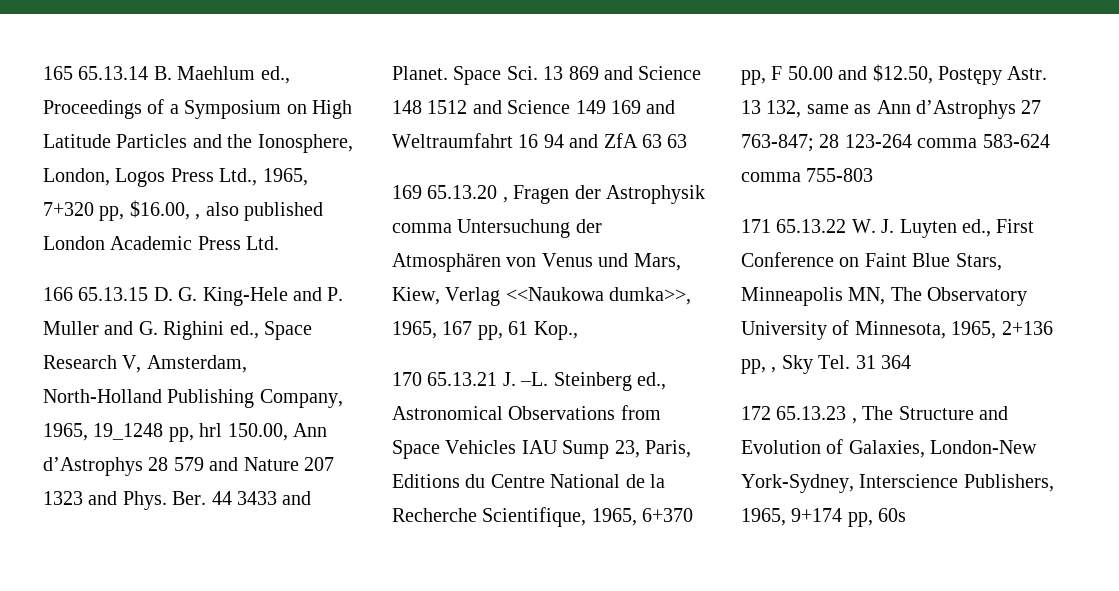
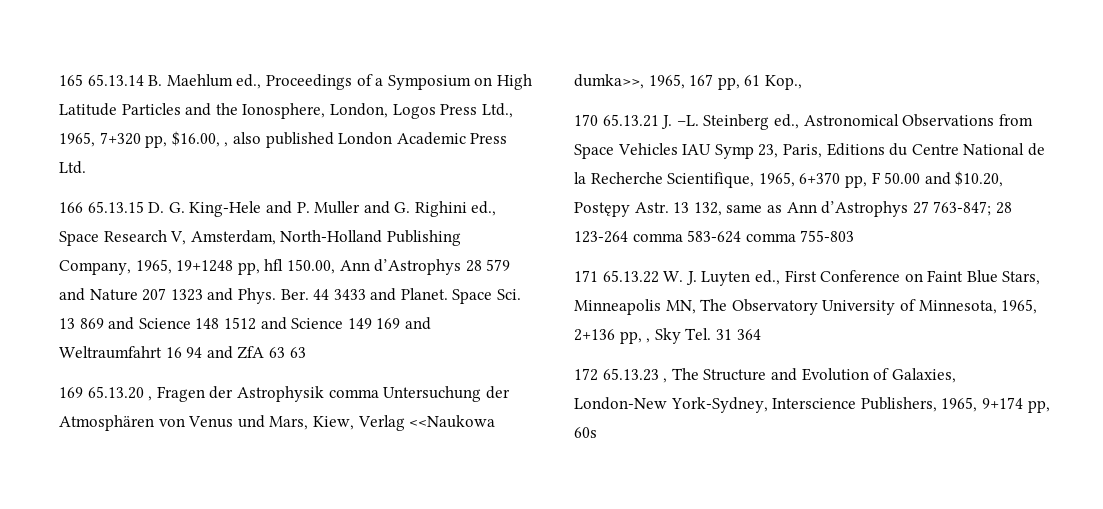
[93,423,223,442] 19_1248 pp, hrl -> [176,259,284,275] 19+1248 pp, hfl
[562,440,610,459] Sump -> [714,144,754,159] Symp
[872,64,933,84] $12.50, -> [955,171,1004,187] $10.20,

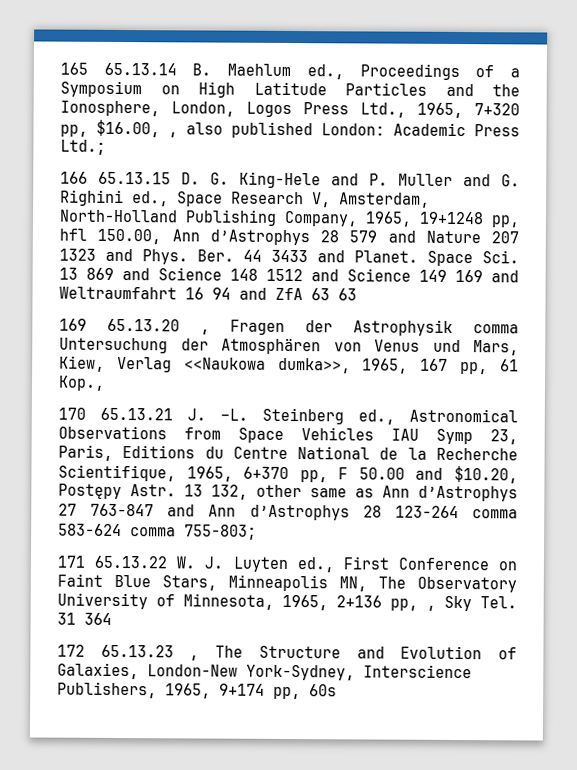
[338,132,393,145] London -> [321,123,385,136] London:
[59,161,86,174] Ltd. -> [60,139,106,155] Ltd.;
(722, 209) none -> [256,484,302,498] other
[933,201,992,216] 763-847; -> [90,503,350,521] 763-847 and Ann d’Astrophys
[800,230,855,242] 755-803 -> [184,524,257,540] 755-803;

